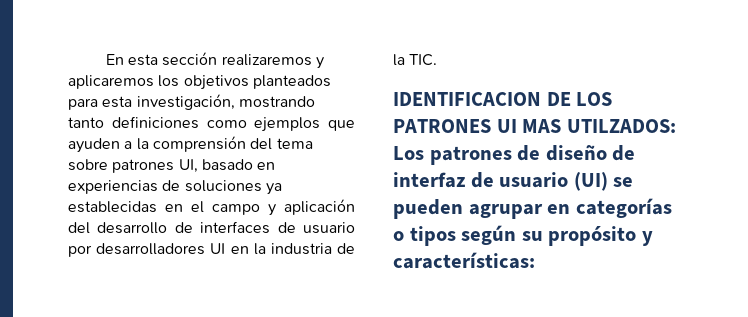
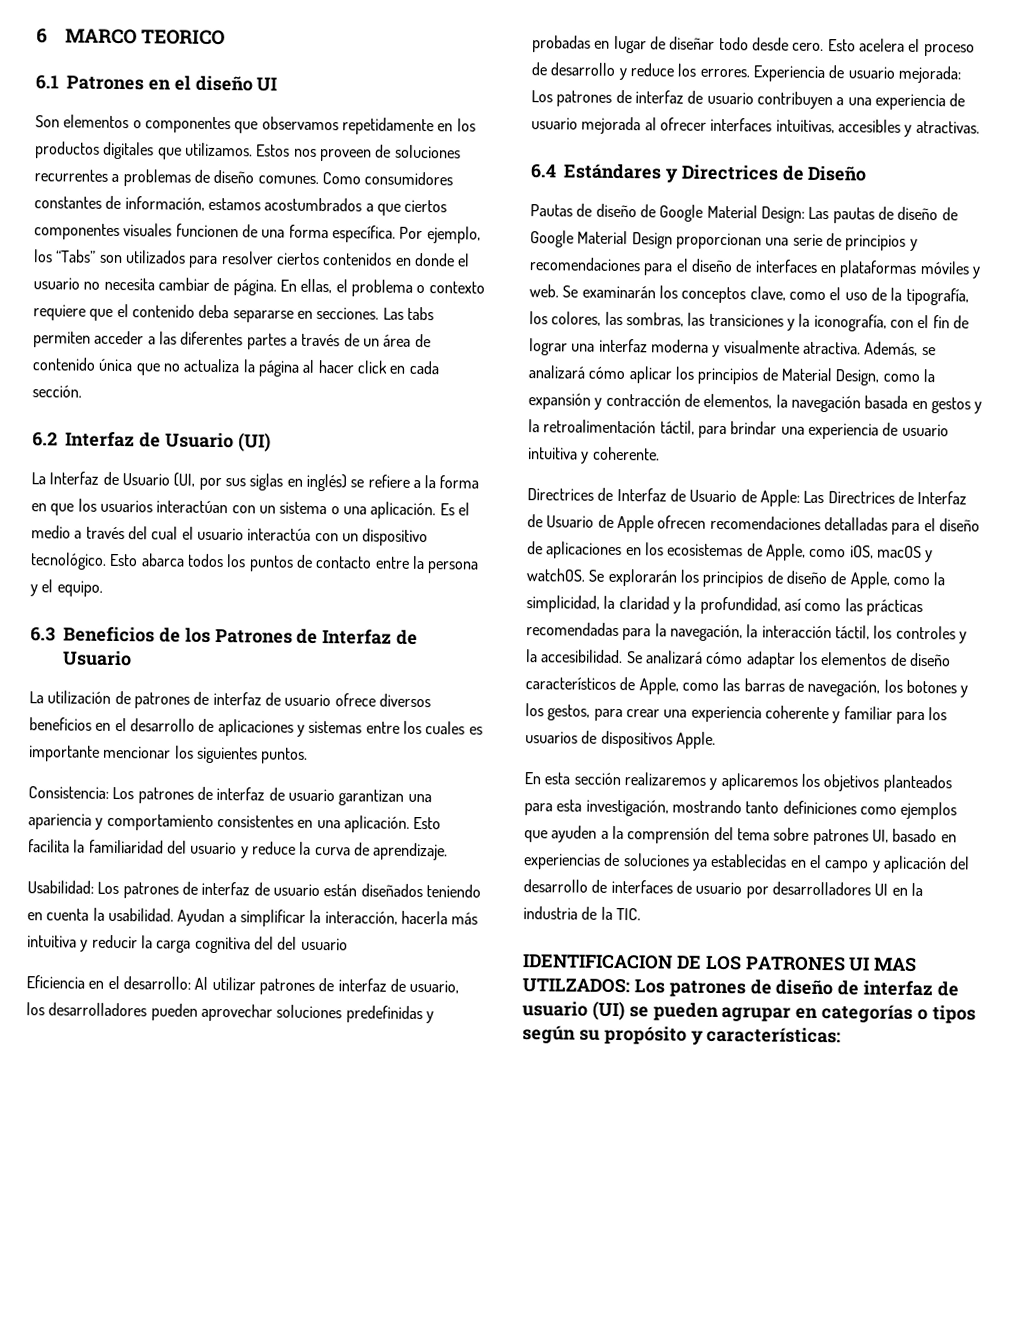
(105, 59) none -> [36,28,226,46] [35,75,278,92] [35,114,476,136] [35,141,461,162] [34,169,454,187] [34,195,448,216] [34,223,481,244] [33,249,471,269] [33,277,485,297] [33,303,434,323] [33,330,431,350] [32,357,440,377] [32,385,82,398] [32,431,271,452] [31,471,480,492] [31,498,470,520] [31,525,429,547] [30,552,480,574] [30,579,103,597] [30,626,419,646] [62,650,132,667] [29,690,431,709] [29,717,483,737] [29,745,309,764] [28,786,432,806] [28,813,442,833] [28,839,449,861] [27,880,481,899] [27,907,479,927] [27,934,348,954] [26,975,460,995] [26,1002,434,1024] [532,35,975,57] [531,62,961,84] [531,89,966,111] [531,116,980,137] [530,163,867,183] [530,203,958,224] [530,230,918,251] [529,257,981,279] [529,284,969,306] [529,311,969,332] [529,338,936,358] [528,365,935,386] [528,393,983,414] [528,419,949,440] [528,446,660,464] [527,487,968,507] [527,514,980,536] [527,541,934,563] [526,568,946,589] [526,595,923,617] [526,622,967,644] [526,649,951,669] [525,677,969,698] [525,703,948,725] [525,730,716,749] 6 MARCO TEORICO // 6.1 Patrones en el diseño UI // Son elementos o componentes que observamos repetidamente en los productos digitales que utilizamos. Estos nos proveen de soluciones recurrentes a problemas de diseño comunes. Como consumidores constantes de información, estamos acostumbrados a que ciertos componentes visuales funcionen de una forma específica. Por ejemplo, los “Tabs” son utilizados para resolver ciertos contenidos en donde el usuario no necesita cambiar de página. En ellas, el problema o contexto requiere que el contenido deba separarse en secciones. Las tabs permiten acceder a las diferentes partes a través de un área de contenido única que no actualiza la página al hacer click en cada sección. // 6.2 Interfaz de Usuario (UI) // La Interfaz de Usuario (UI, por sus siglas en inglés) se refiere a la forma en que los usuarios interactúan con un sistema o una aplicación. Es el medio a través del cual el usuario interactúa con un dispositivo tecnológico. Esto abarca todos los puntos de contacto entre la persona y el equipo. // 6.3 Beneficios de los Patrones de Interfaz de Usuario // La utilización de patrones de interfaz de usuario ofrece diversos beneficios en el desarrollo de aplicaciones y sistemas entre los cuales es importante mencionar los siguientes puntos. // Consistencia: Los patrones de interfaz de usuario garantizan una apariencia y comportamiento consistentes en una aplicación. Esto facilita la familiaridad del usuario y reduce la curva de aprendizaje. // Usabilidad: Los patrones de interfaz de usuario están diseñados teniendo en cuenta la usabilidad. Ayudan a simplificar la interacción, hacerla más intuitiva y reducir la carga cognitiva del del usuario // Eficiencia en el desarrollo: Al utilizar patrones de interfaz de usuario, los desarrolladores pueden aprovechar soluciones predefinidas y probadas en lugar de diseñar todo desde cero. Esto acelera el proceso de desarrollo y reduce los errores. Experiencia de usuario mejorada: Los patrones de interfaz de usuario contribuyen a una experiencia de usuario mejorada al ofrecer interfaces intuitivas, accesibles y atractivas. // 6.4 Estándares y Directrices de Diseño // Pautas de diseño de Google Material Design: Las pautas de diseño de Google Material Design proporcionan una serie de principios y recomendaciones para el diseño de interfaces en plataformas móviles y web. Se examinarán los conceptos clave, como el uso de la tipografía, los colores, las sombras, las transiciones y la iconografía, con el fin de lograr una interfaz moderna y visualmente atractiva. Además, se analizará cómo aplicar los principios de Material Design, como la expansión y contracción de elementos, la navegación basada en gestos y la retroalimentación táctil, para brindar una experiencia de usuario intuitiva y coherente. // Directrices de Interfaz de Usuario de Apple: Las Directrices de Interfaz de Usuario de Apple ofrecen recomendaciones detalladas para el diseño de aplicaciones en los ecosistemas de Apple, como iOS, macOS y watchOS. Se explorarán los principios de diseño de Apple, como la simplicidad, la claridad y la profundidad, así como las prácticas recomendadas para la navegación, la interacción táctil, los controles y la accesibilidad. Se analizará cómo adaptar los elementos de diseño característicos de Apple, como las barras de navegación, los botones y los gestos, para crear una experiencia coherente y familiar para los usuarios de dispositivos Apple. //

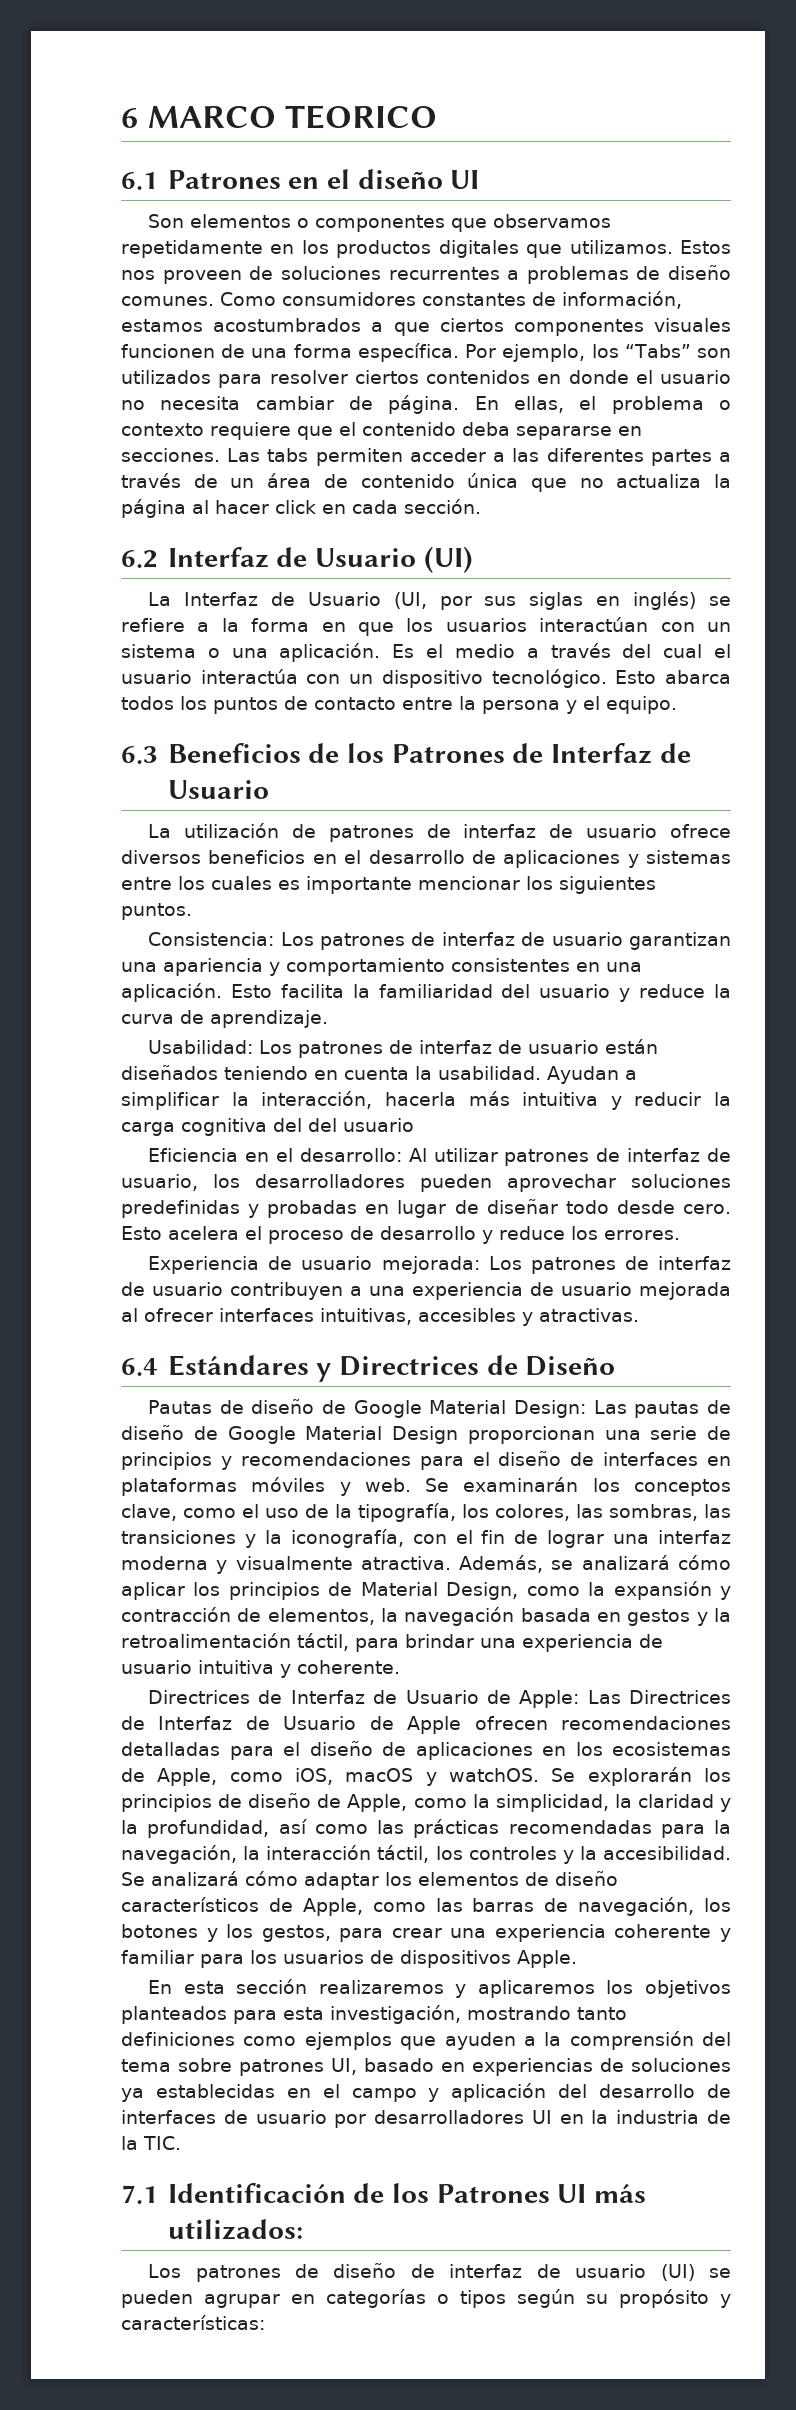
(750, 73) none -> (680, 1235) //
[523,954,918,972] [522,978,630,994] IDENTIFICACION DE LOS PATRONES UI MAS UTILZADOS: -> [121,2183,646,2204] [167,2219,303,2240] 7.1 Identificación de los Patrones UI más utilizados: //

